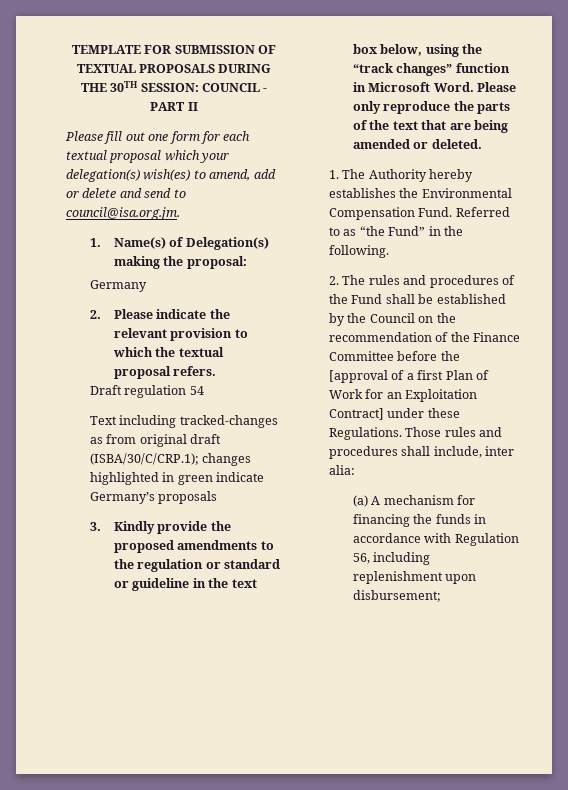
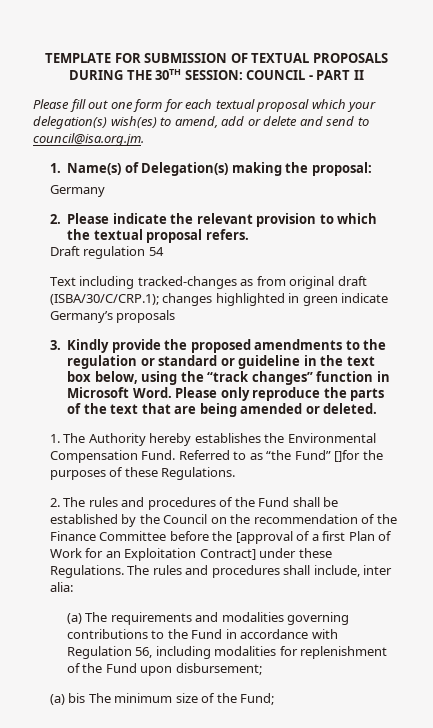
[428,226,463,236] [329,245,390,258] in the following. -> [334,450,383,462] [49,467,236,480] []for the purposes of these Regulations.
[405,427,442,437] Those -> [127,565,150,575] The
[371,495,476,505] [353,514,471,527] A mechanism for financing the funds -> [85,612,350,625] [66,629,223,639] The requirements and modalities governing contributions to the Fund
[353,571,477,584] [353,590,442,602] replenishment upon disbursement; -> [214,646,388,659] [66,663,262,676] [49,693,275,705] modalities for replenishment of the Fund upon disbursement; // (a) bis The minimum size of the Fund;

